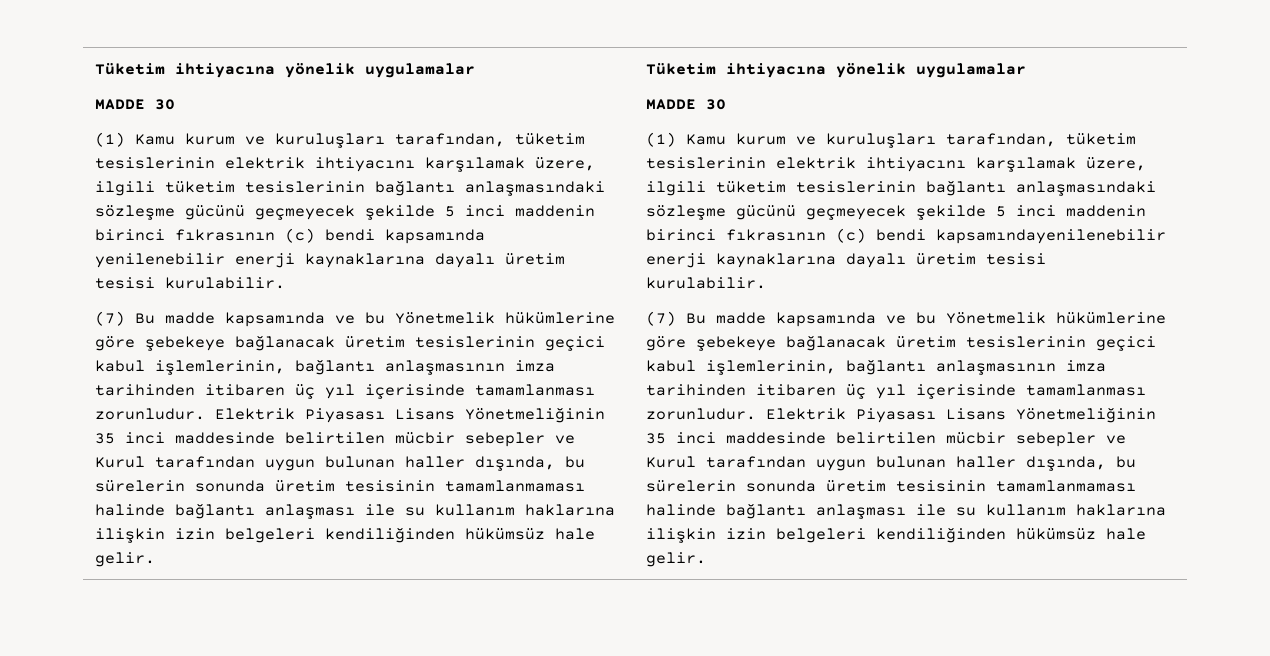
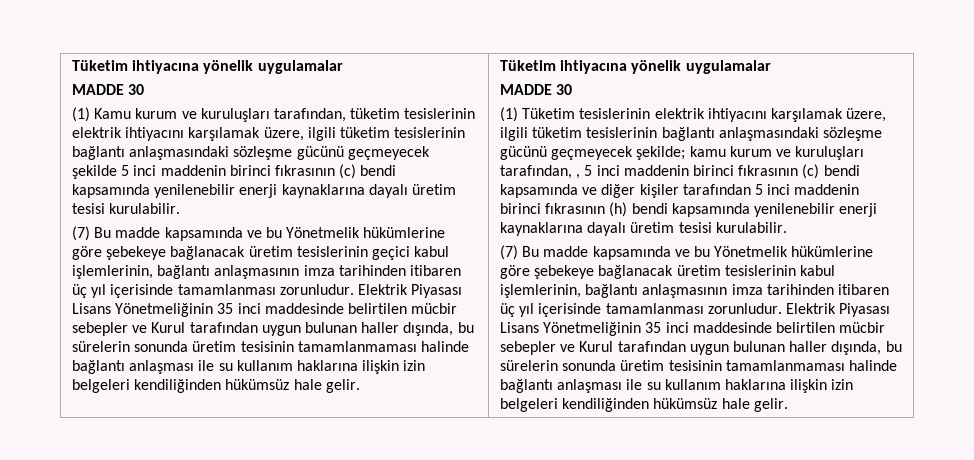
[686,133,1137,148] Kamu kurum ve kuruluşları tarafından, tüketim -> [522,108,576,119] Tüketim
[916,205,1147,220] [646,228,1167,244] şekilde 5 inci maddenin birinci fıkrasının (c) bendi kapsamındayenilenebilir -> [636,146,865,160] [500,164,860,179] [500,184,860,198] [500,202,835,217] şekilde; kamu kurum ve kuruluşları tarafından, , 5 inci maddenin birinci fıkrasının (c) bendi kapsamında ve diğer kişiler tarafından 5 inci maddenin birinci fıkrasının (h) bendi kapsamında yenilenebilir
[1096,336,1157,351] geçici -> (796, 270) none

